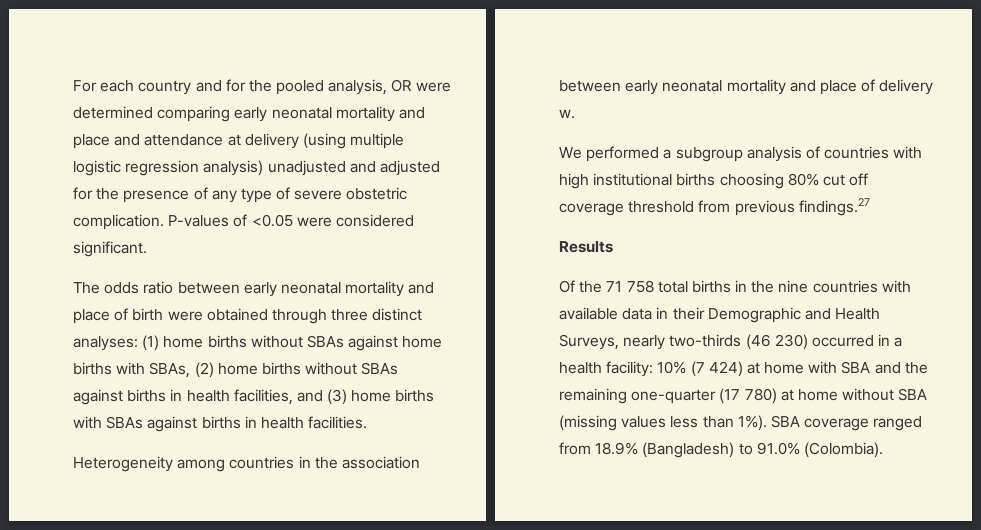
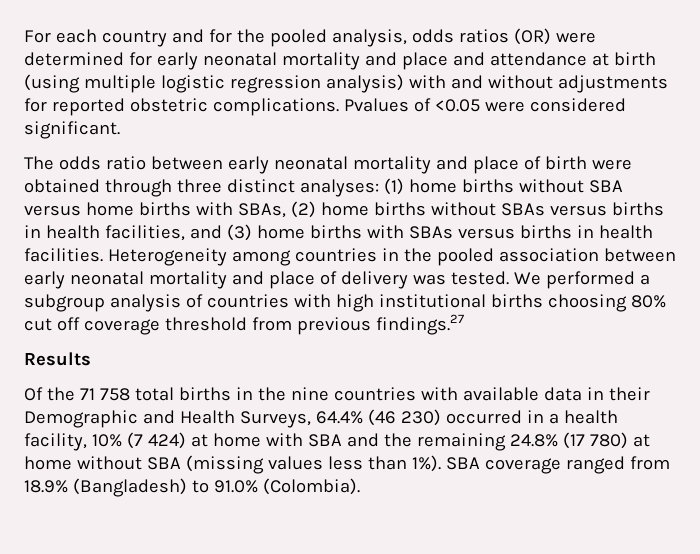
[391,79,413,92] OR -> [411,28,551,45] odds ratios (OR)
[157,106,231,122] comparing -> [128,52,152,66] for
[244,133,299,149] delivery -> [613,52,656,66] birth
[267,160,440,176] [73,187,408,203] [73,214,230,230] unadjusted and adjusted for the presence of any type of severe obstetric complication. P-values -> [408,75,668,93] [24,98,409,116] with and without adjustments for reported obstetric complications. Pvalues
[306,335,399,351] SBAs against -> [588,180,623,193] [24,205,81,216] SBA versus
[73,389,123,405] against -> [549,205,607,216] versus
[147,416,198,432] against -> [457,228,515,239] versus
(368, 422) // -> (103, 255) none
(338, 463) none -> [436,248,494,266] pooled
[559,109,575,119] w. // -> [412,271,509,285] was tested.
[623,334,742,350] nearly two-thirds -> [315,411,363,424] 64.4%
[606,361,654,377] facility: -> [24,433,87,451] facility,
[631,389,717,404] one-quarter -> [509,434,558,447] 24.8%

